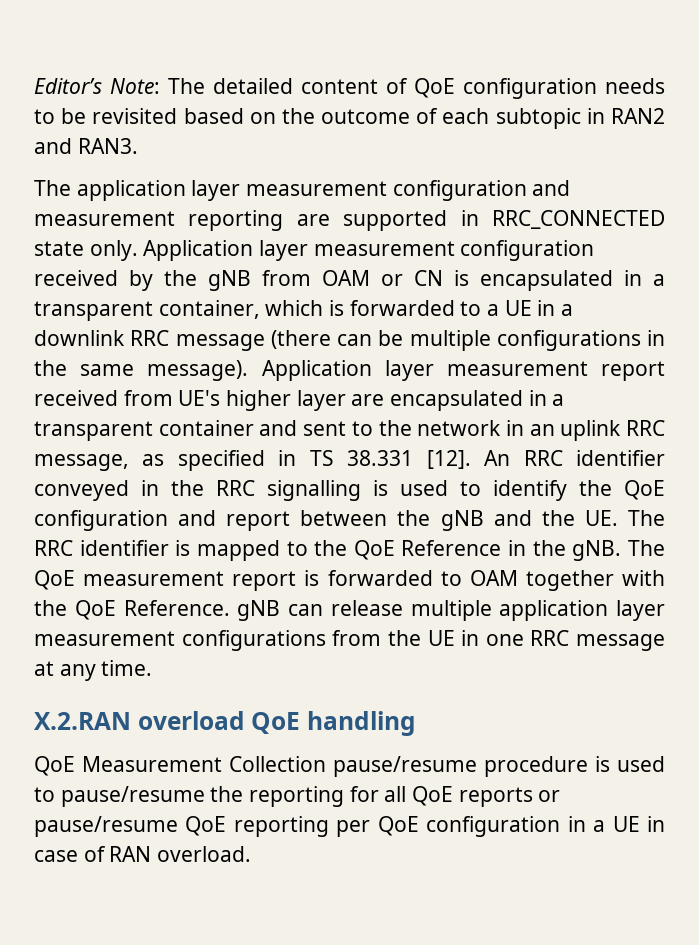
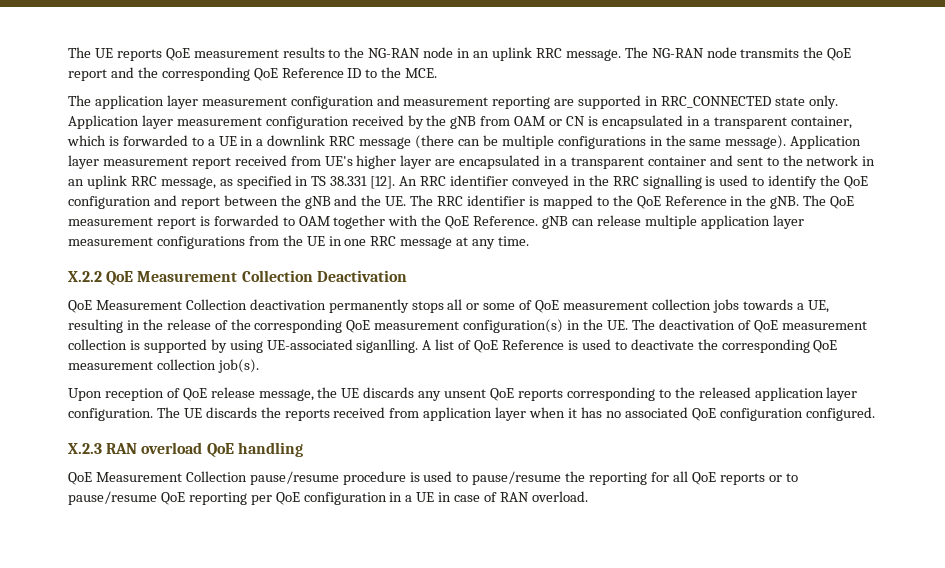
[34,78,665,99] [34,108,665,129] [34,138,138,154] Editor’s Note: The detailed content of QoE configuration needs to be revisited based on the outcome of each subtopic in RAN2 and RAN3. -> [68,47,852,61] [68,67,438,81] The UE reports QoE measurement results to the NG-RAN node in an uplink RRC message. The NG-RAN node transmits the QoE report and the corresponding QoE Reference ID to the MCE.
[34,712,131,730] X.2.RAN -> [68,270,407,285] [68,299,829,313] [68,319,867,333] [68,339,838,353] [68,359,259,373] [68,387,858,401] [68,407,875,421] [68,443,138,454] X.2.2 QoE Measurement Collection Deactivation // QoE Measurement Collection deactivation permanently stops all or some of QoE measurement collection jobs towards a UE, resulting in the release of the corresponding QoE measurement configuration(s) in the UE. The deactivation of QoE measurement collection is supported by using UE-associated siganlling. A list of QoE Reference is used to deactivate the corresponding QoE measurement collection job(s). // Upon reception of QoE release message, the UE discards any unsent QoE reports corresponding to the released application layer configuration. The UE discards the reports received from application layer when it has no associated QoE configuration configured. // X.2.3 RAN
(561, 796) none -> [785,473,798,482] to

